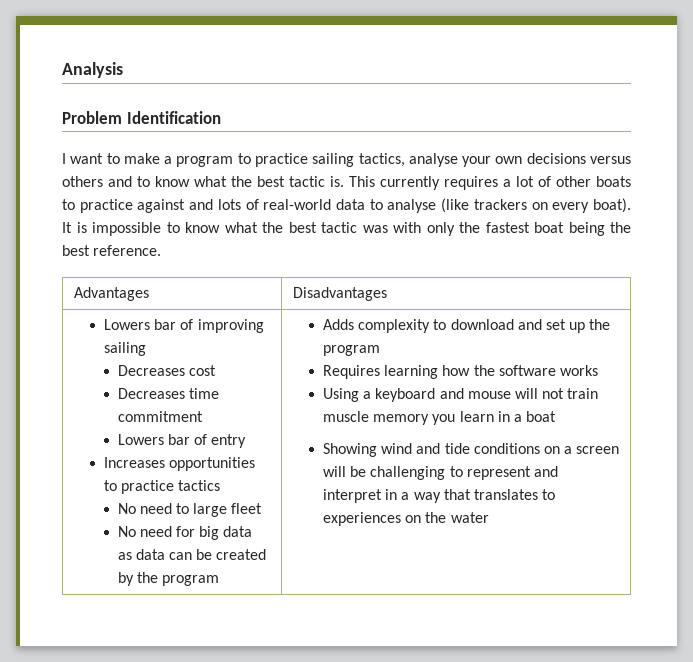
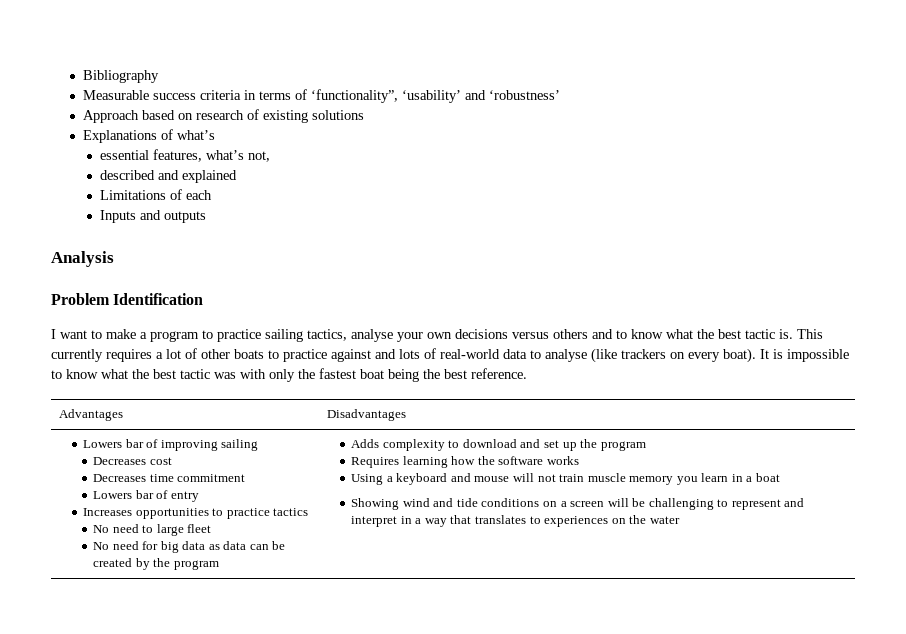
(62, 70) none -> [83,70,160,83] [83,89,561,103] [83,109,365,123] [83,129,216,143] [99,149,270,162] [99,170,237,183] [99,189,212,200] [99,210,206,223] Bibliography // Measurable success criteria in terms of ‘functionality”, ‘usability’ and ‘robustness’ // Approach based on research of existing solutions // Explanations of what’s // essential features, what’s not, // described and explained // Limitations of each // Inputs and outputs //

